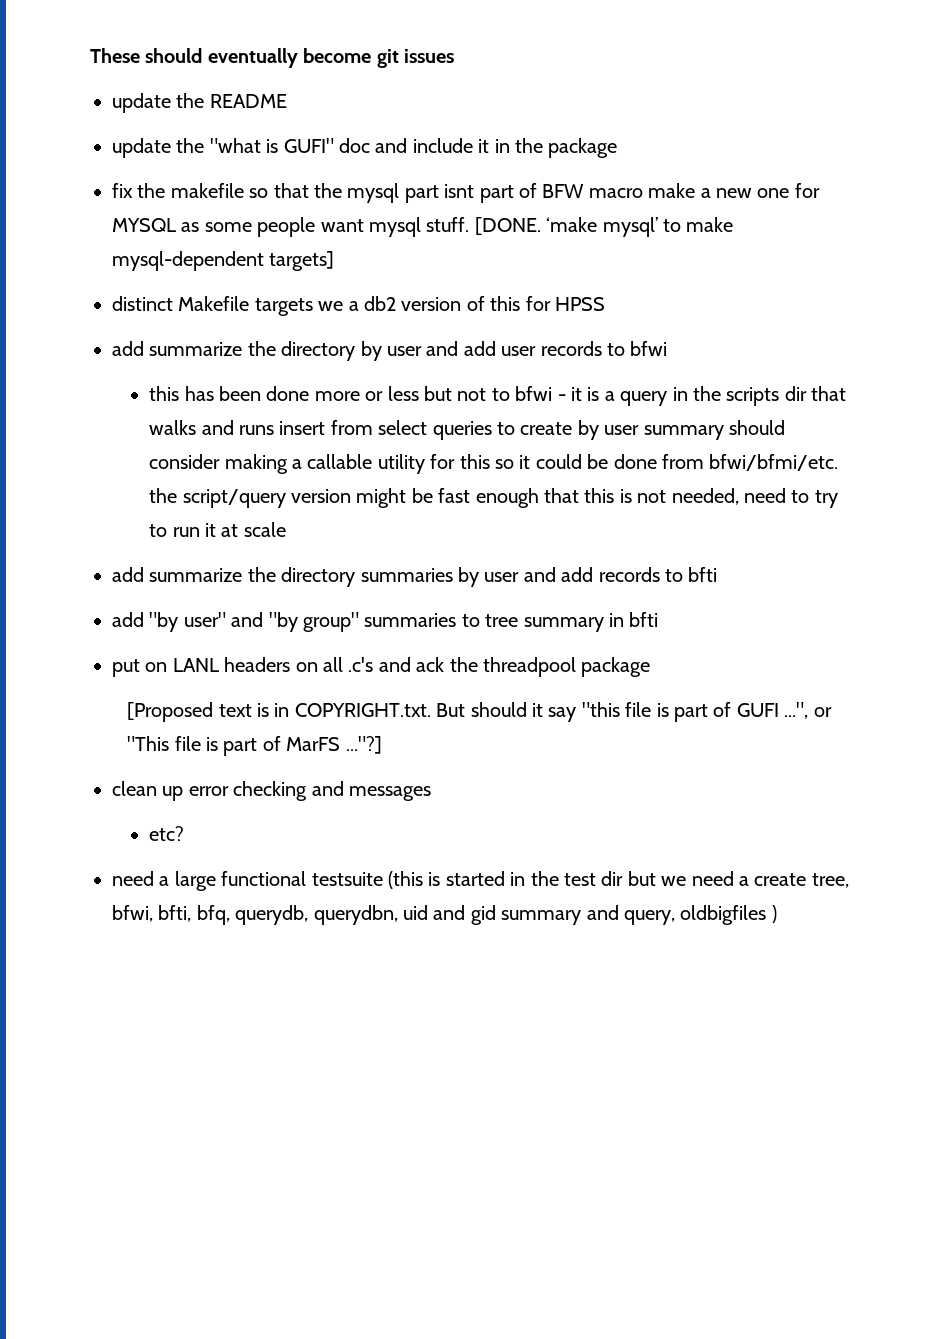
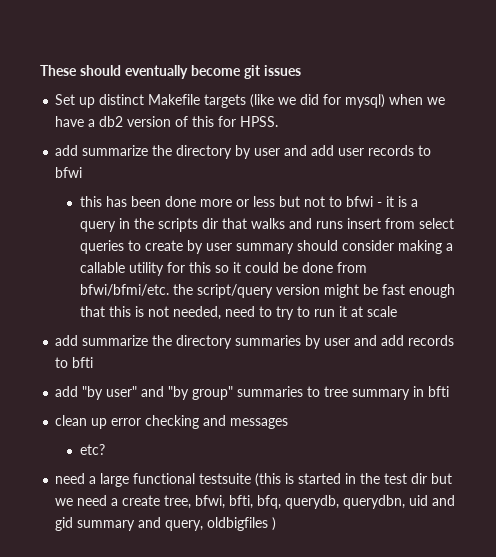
[112,93,287,113] [112,138,618,158] [112,183,820,203] [112,217,734,237] [112,251,335,271] [112,296,344,316] update the README // update the "what is GUFI" doc and include it in the package // fix the makefile so that the mysql part isnt part of BFW macro make a new one for MYSQL as some people want mysql stuff. [DONE. ‘make mysql’ to make mysql-dependent targets] // distinct Makefile targets we -> [55,94,446,108] [55,116,85,127] Set up distinct Makefile targets (like we did for mysql) when we have
[554,297,605,311] HPSS -> [240,116,279,127] HPSS.
[112,657,651,677] [127,702,832,722] [127,736,382,756] // put on LANL headers on all .c's and ack the threadpool package // [Proposed text is in COPYRIGHT.txt. But should it say "this file is part of GUFI ...", or "This file is part of MarFS ..."?] -> (450, 391) none

